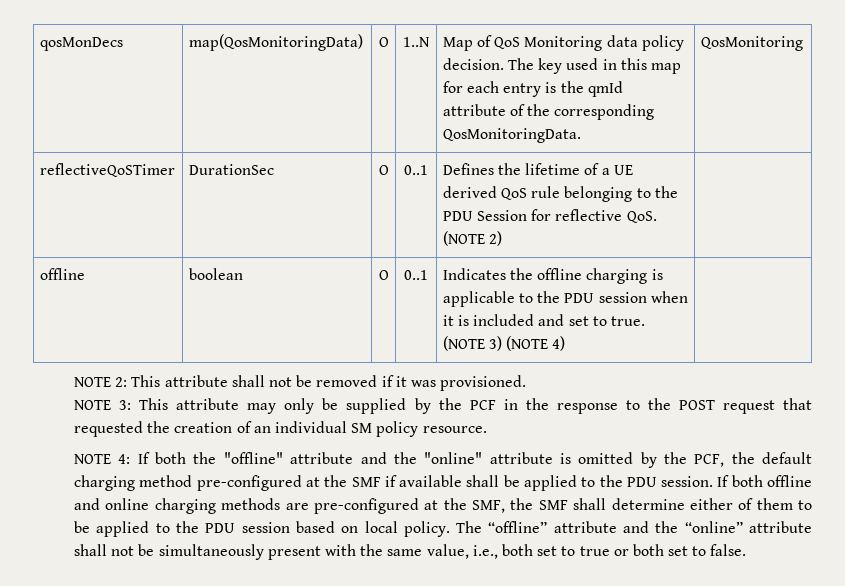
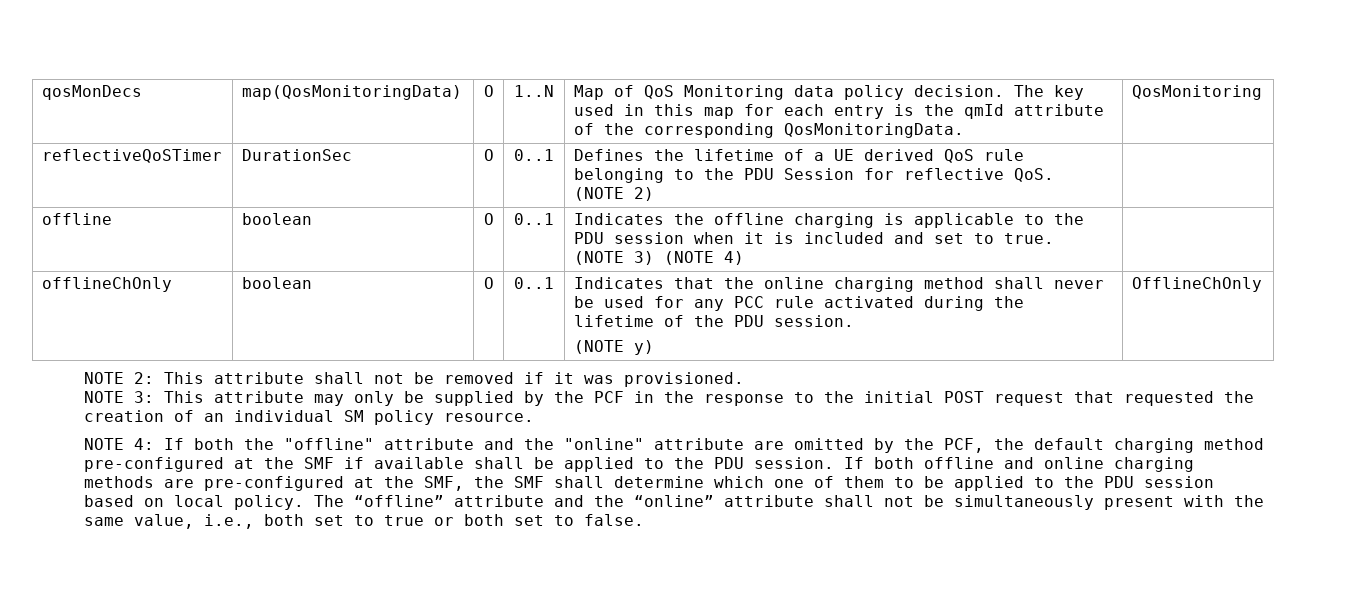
(566, 343) none -> [41,277,172,292] [241,277,312,289] [483,277,494,289] [514,277,554,289] [573,277,1104,292] [573,296,1024,311] [573,315,854,327] [573,340,654,355] [1131,277,1262,292] // offlineChOnly | boolean | O | 0..1 | Indicates that the online charging method shall never be used for any PCC rule activated during the lifetime of the PDU session. // (NOTE y) | OfflineChOnly
(671, 404) none -> [864,391,935,403] initial
[559,453,571,464] is -> [754,441,785,450] are
[689,498,733,510] either -> [714,476,805,488] which one

